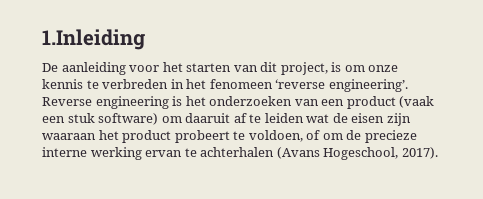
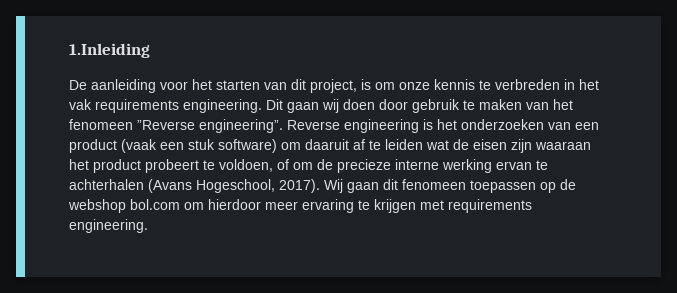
[209,79,408,92] fenomeen ‘reverse engineering’. -> [69,99,573,113] [69,119,283,133] vak requirements engineering. Dit gaan wij doen door gebruik te maken van het fenomeen ”Reverse engineering”.
(438, 153) none -> [324,179,576,193] [68,199,532,213] [69,219,148,233] Wij gaan dit fenomeen toepassen op de webshop bol.com om hierdoor meer ervaring te krijgen met requirements engineering.

